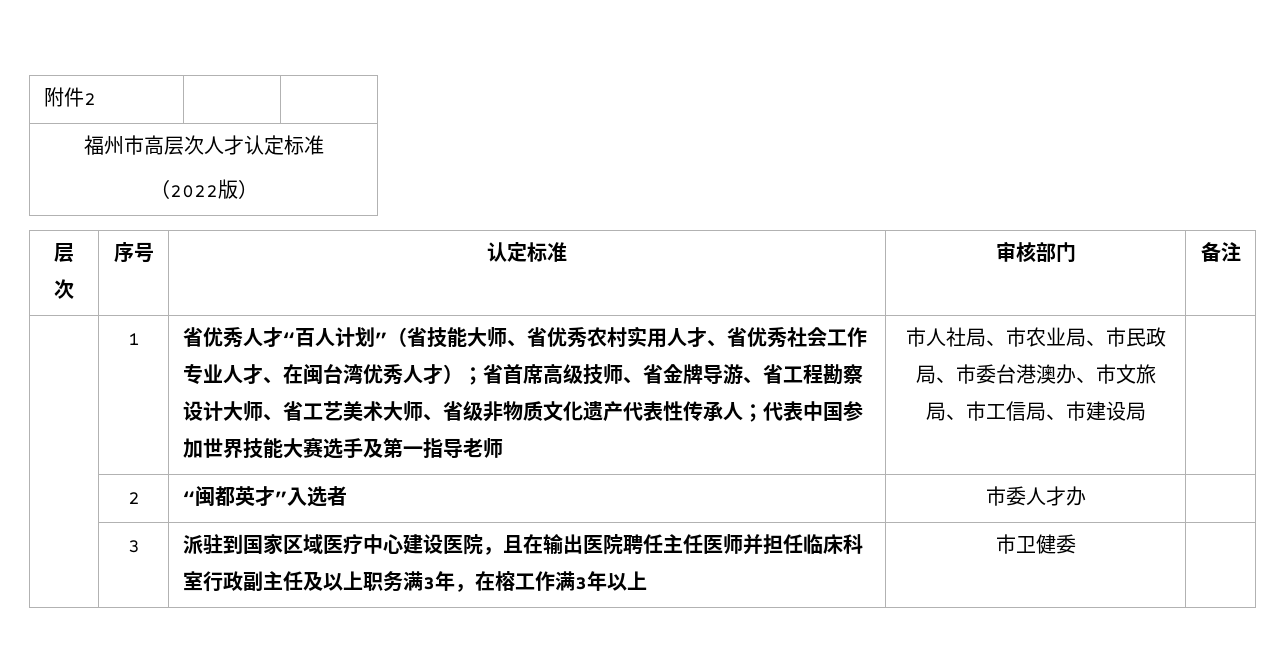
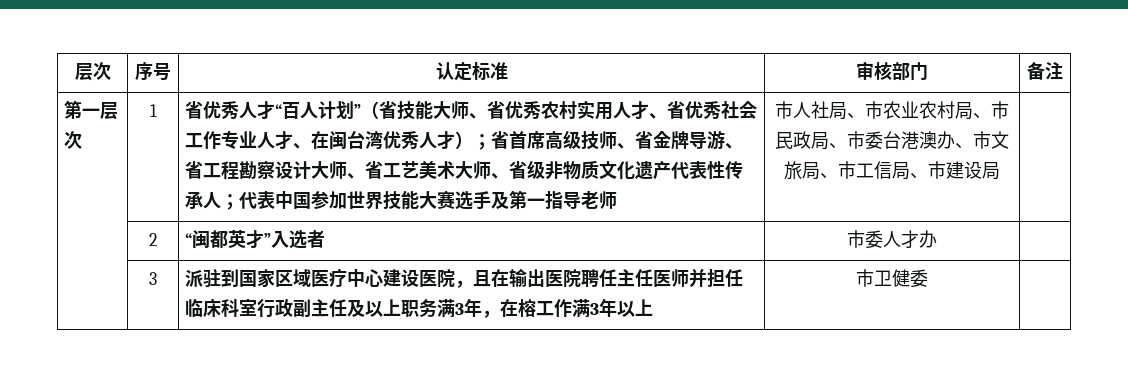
[44,87,97,107] [83,135,324,155] [149,179,258,199] 附件2 | | // 福州市高层次人才认定标准 // （2022版） // -> (74, 72) none
(1241, 252) none -> [64,100,119,120] [64,131,83,149] 第一层次
(1066, 336) none -> [919,101,955,119] 农村

